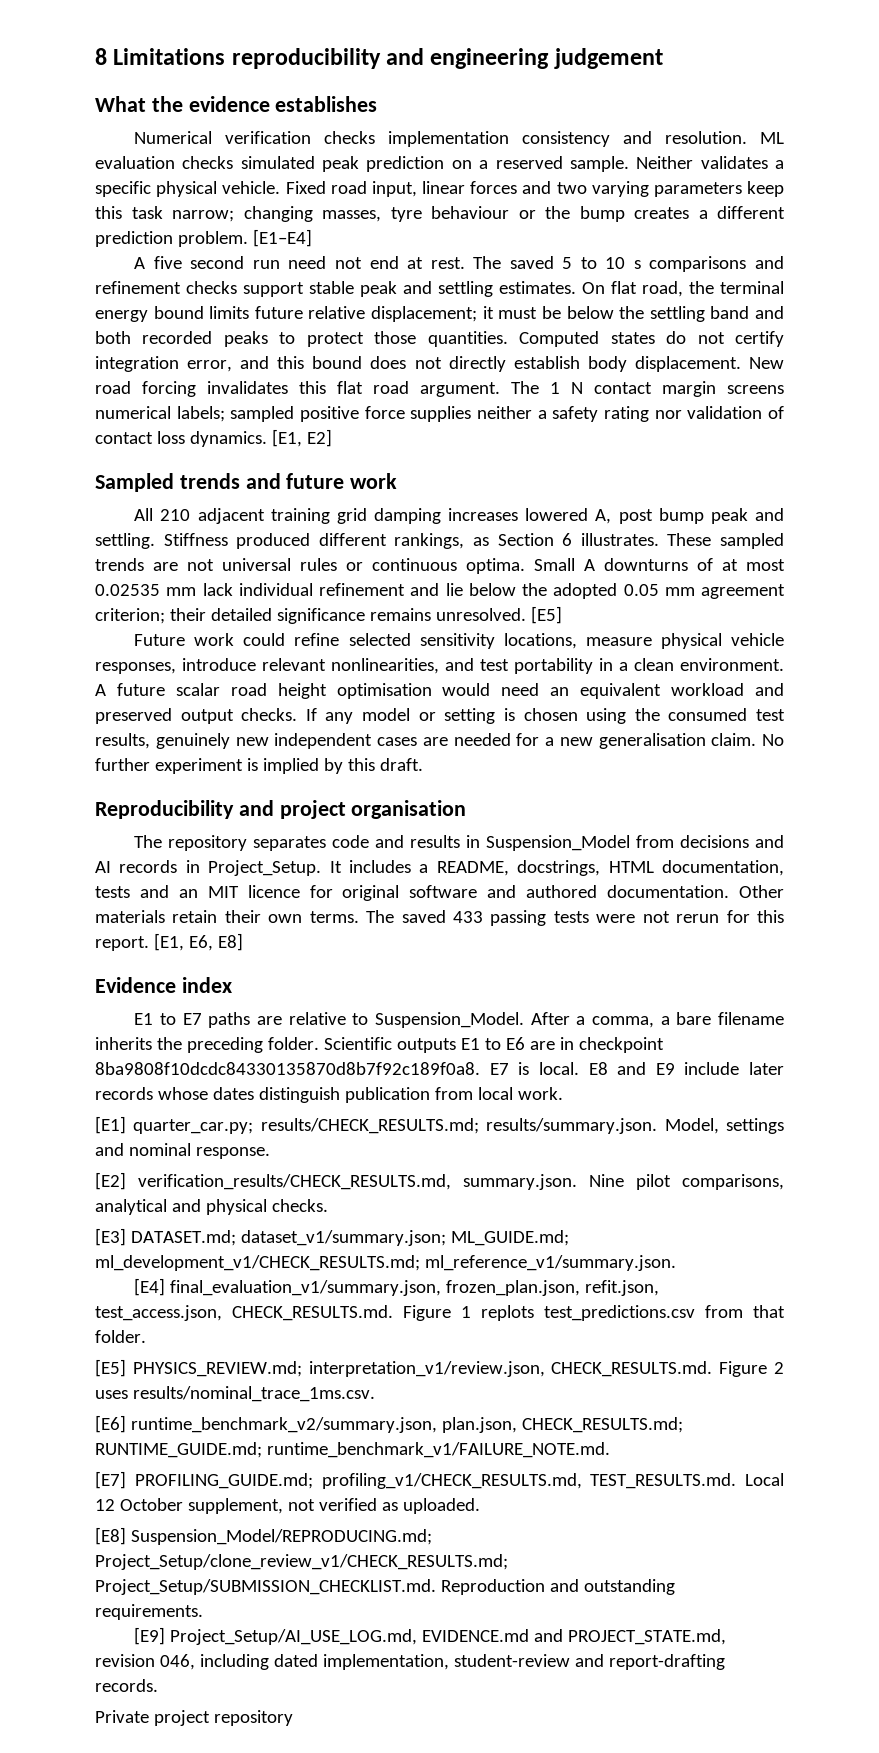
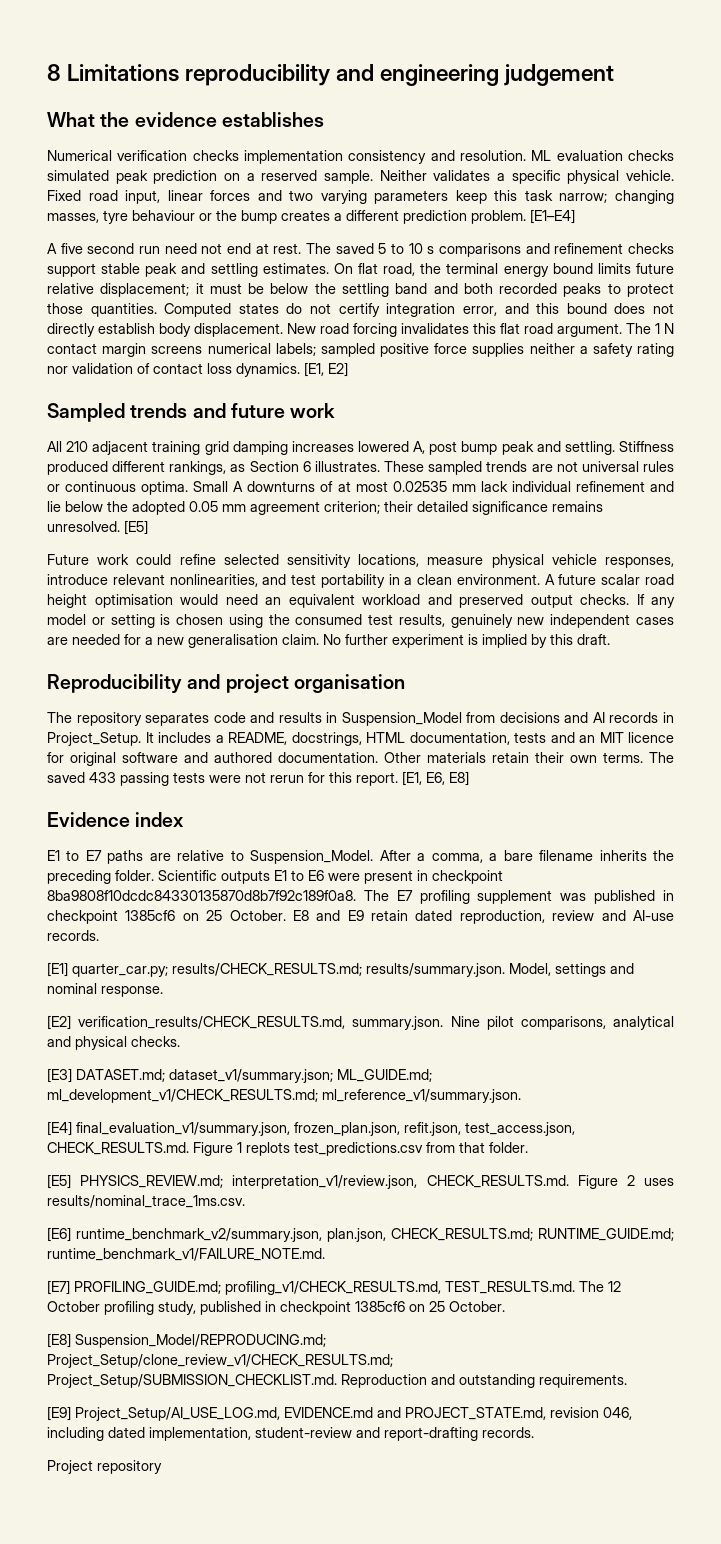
[529,1041,555,1050] are -> [328,870,413,884] were present
[489,1062,784,1075] [95,1087,563,1103] E7 is local. E8 and E9 include later records whose dates distinguish publication from local work. -> [363,890,674,904] [47,910,674,924] [47,930,99,941] The E7 profiling supplement was published in checkpoint 1385cf6 on 25 October. E8 and E9 retain dated reproduction, review and AI-use records.
[745,1473,784,1486] Local -> [579,1281,604,1292] The
[187,1498,480,1514] supplement, not verified as uploaded. -> [104,1301,505,1315] profiling study, published in checkpoint 1385cf6 on 25 October.
[95,1710,210,1726] Private project -> [47,1460,93,1474] Project

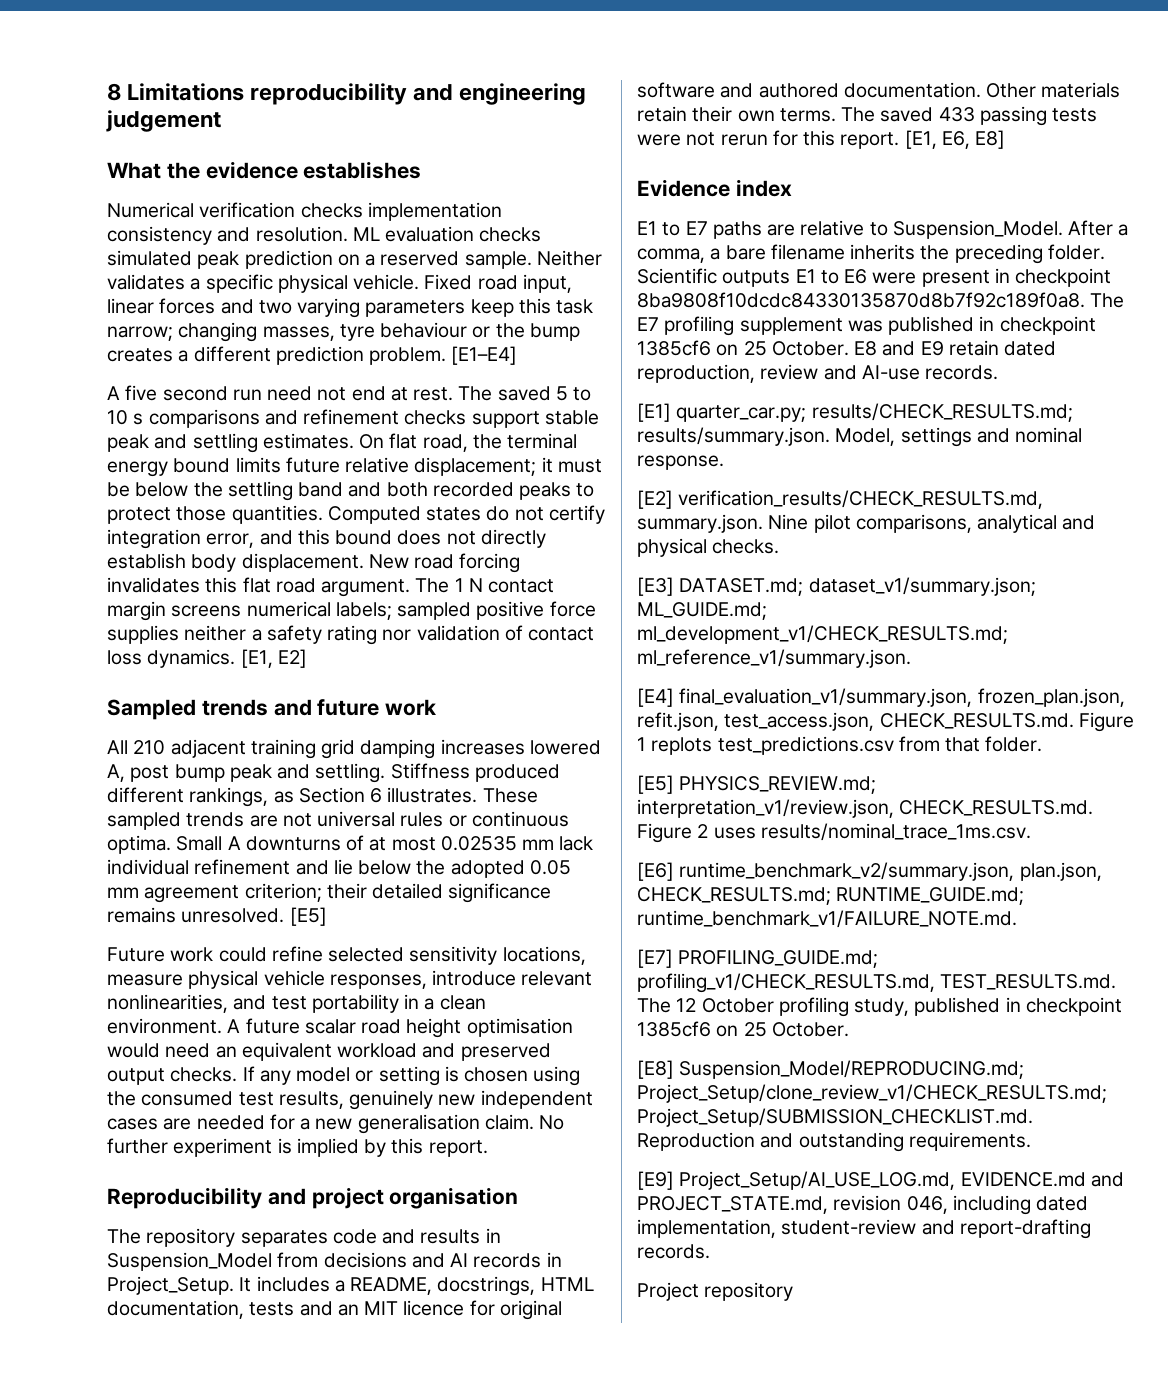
[577,634,610,645] draft. -> [428,1140,488,1157] report.

